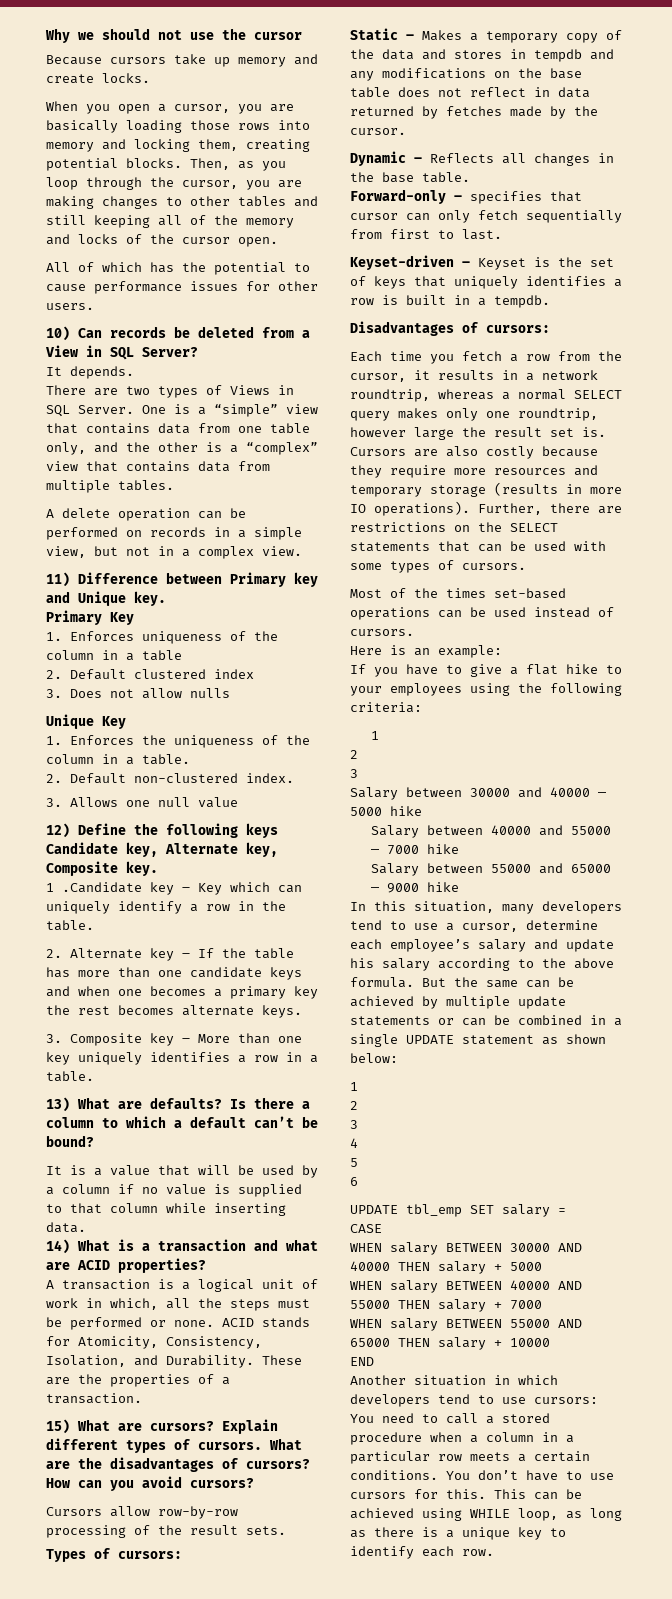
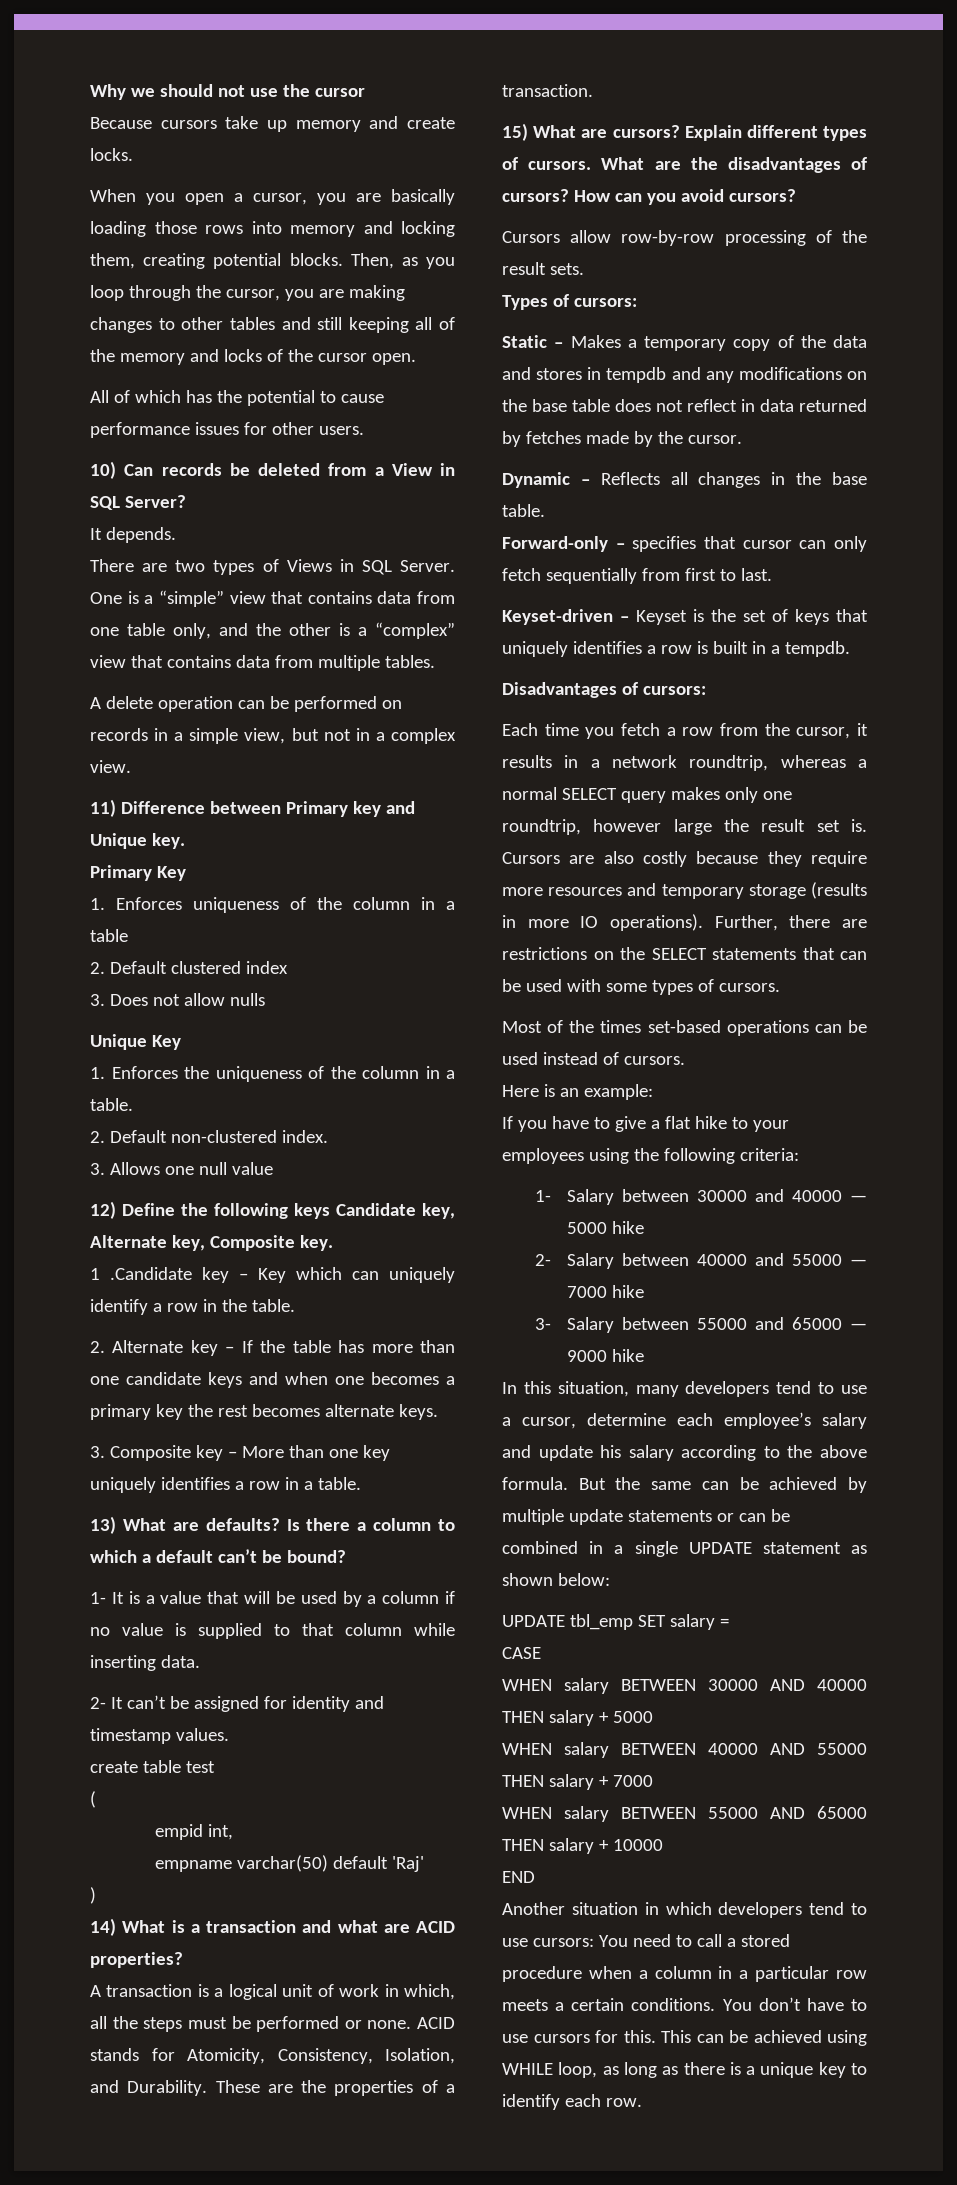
(94, 1141) none -> [90,1592,106,1604] 1-
(86, 1227) none -> [90,1695,384,1712] [90,1728,229,1744] [90,1760,215,1773] [90,1791,96,1808] [154,1824,233,1840] [154,1855,424,1872] [90,1887,96,1904] // 2- It can’t be assigned for identity and timestamp values. // create table test // ( // empid int, // empname varchar(50) default 'Raj' // )
[371,731,380,740] [350,750,358,759] [350,769,358,778] 1 // 2 // 3 // -> [534,1190,551,1202] 1-
(422, 811) none -> [534,1254,551,1266] 2-
(460, 849) none -> [534,1318,551,1330] 3-
[350,1082,358,1091] [350,1101,358,1110] [350,1120,358,1129] [350,1138,358,1148] [350,1158,358,1167] [350,1177,358,1186] // 1 // 2 // 3 // 4 // 5 // 6 -> (610, 1579) none

